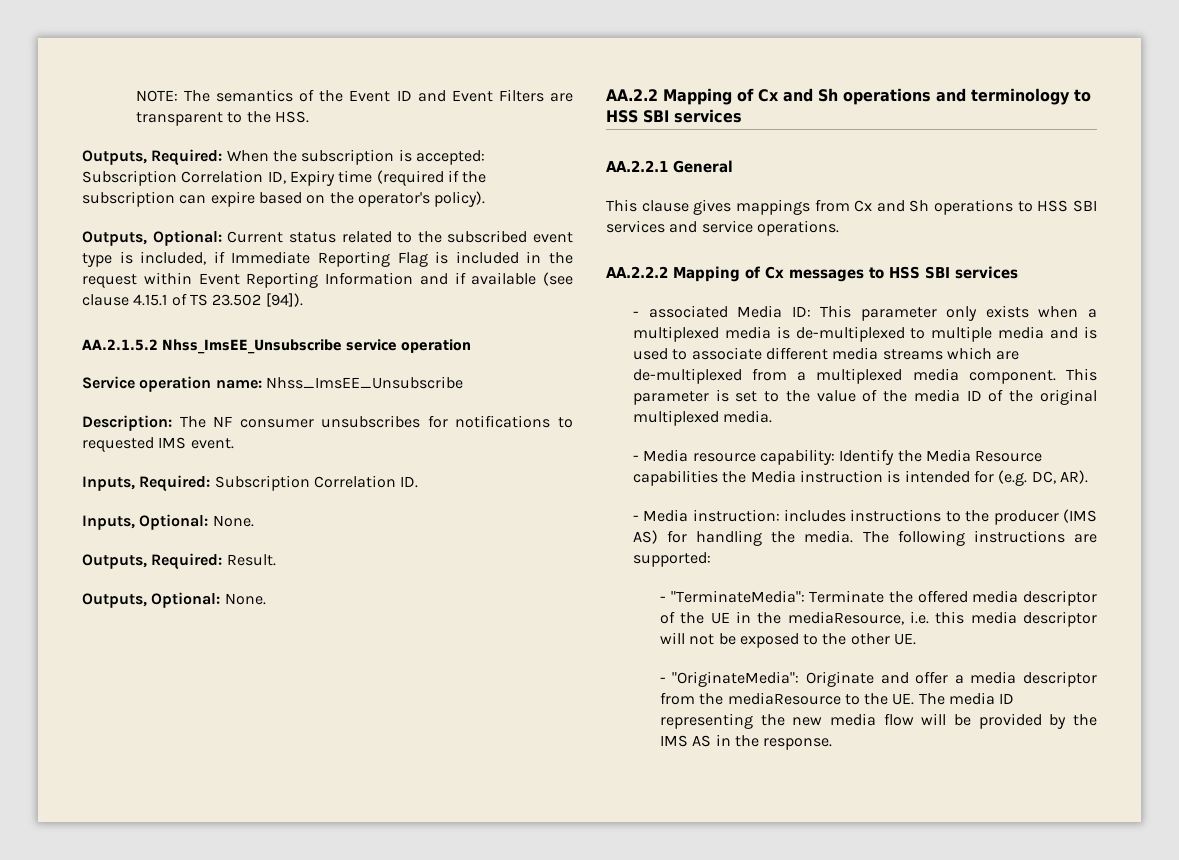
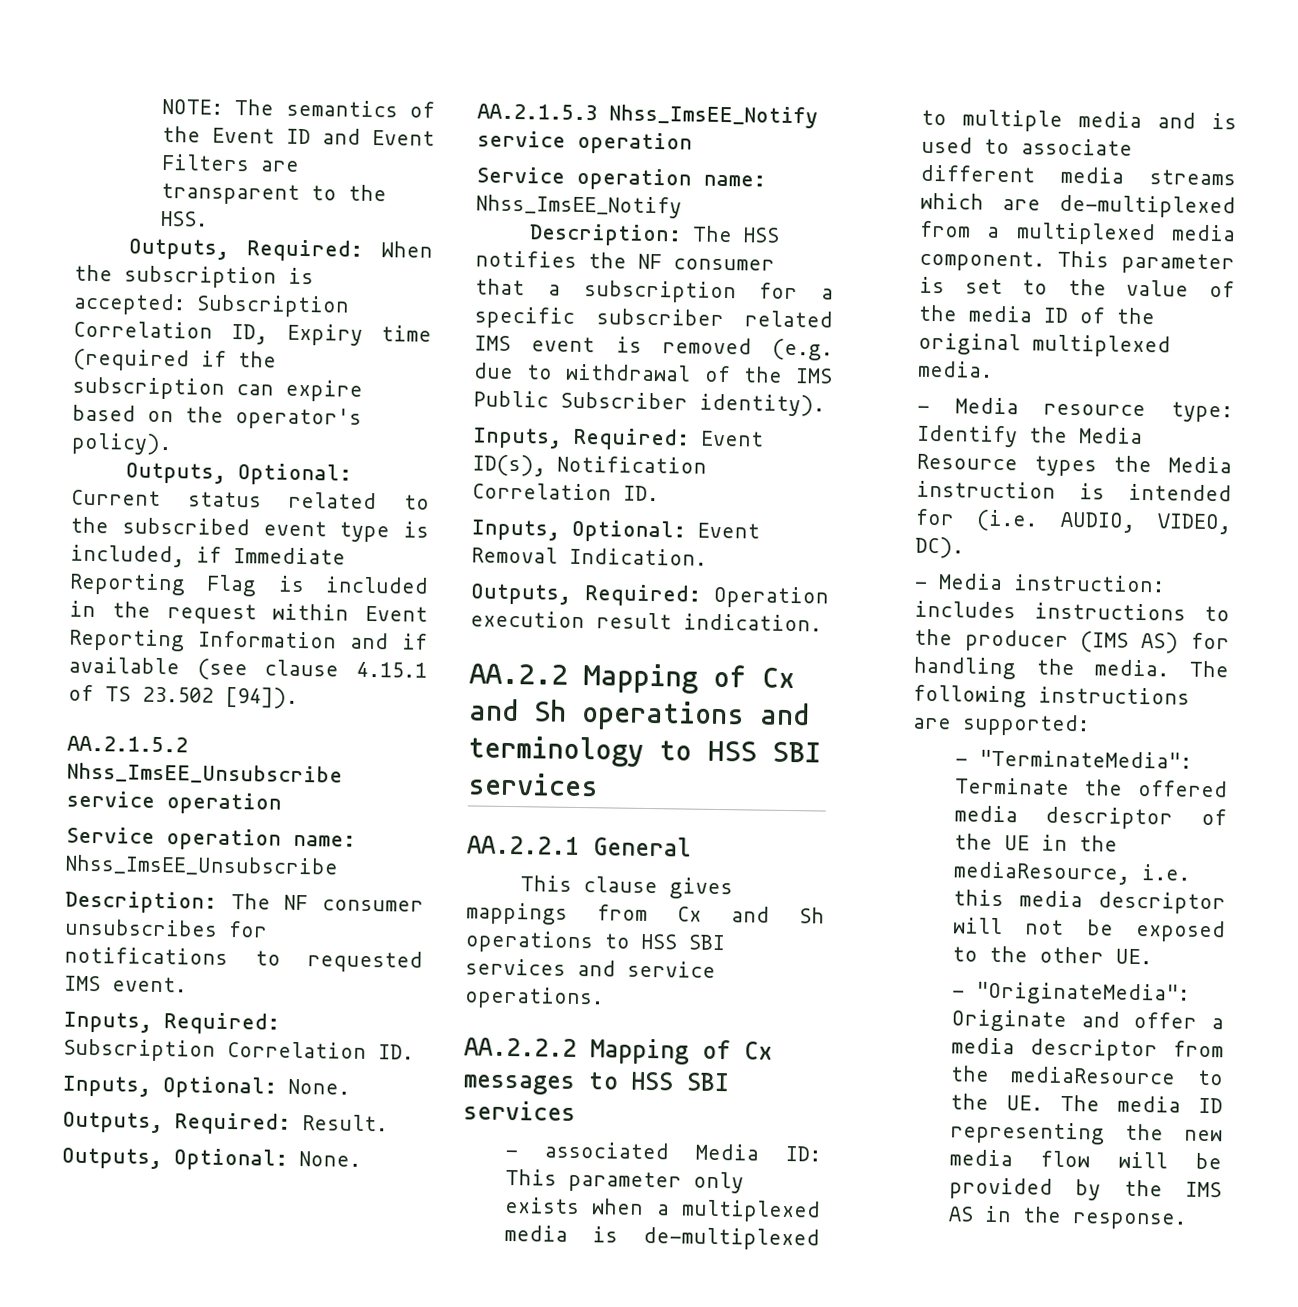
(266, 599) none -> [477,103,818,129] [477,130,693,155] [476,166,766,191] [476,194,682,219] [528,223,780,247] [475,250,775,271] [475,278,834,304] [474,306,833,329] [474,335,833,361] [473,362,833,384] [473,390,825,417] [472,427,764,451] [472,454,707,477] [472,482,659,502] [471,519,760,543] [471,546,707,566] [470,583,829,609] [470,610,822,632] // AA.2.1.5.3 Nhss_ImsEE_Notify service operation // Service operation name: Nhss_ImsEE_Notify // Description: The HSS notifies the NF consumer that a subscription for a specific subscriber related IMS event is removed (e.g. due to withdrawal of the IMS Public Subscriber identity). // Inputs, Required: Event ID(s), Notification Correlation ID. // Inputs, Optional: Event Removal Indication. // Outputs, Required: Operation execution result indication.
[759,449,835,465] capability: -> [1171,401,1233,423] type:
[632,470,718,486] capabilities -> [1033,455,1097,477] types
[998,470,1088,486] (e.g. DC, AR). -> [976,509,1232,535] [914,536,964,559] (i.e. AUDIO, VIDEO, DC).

